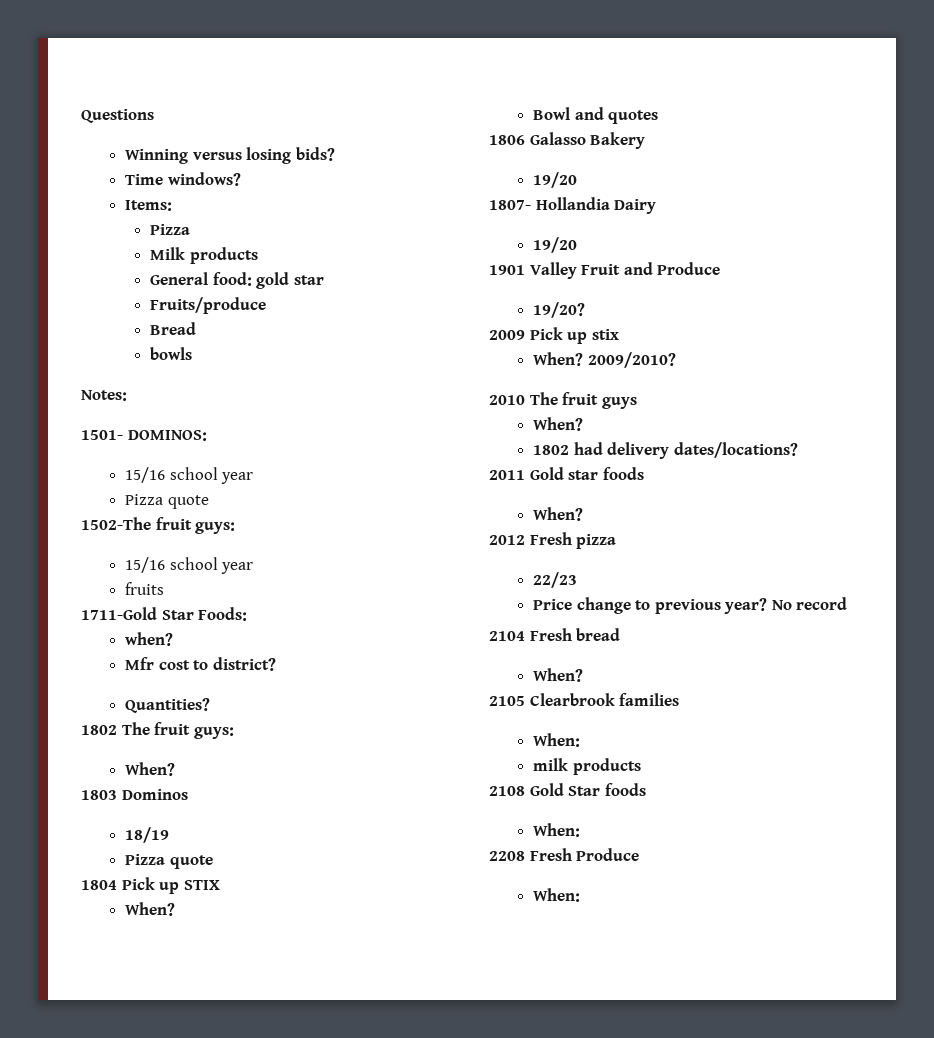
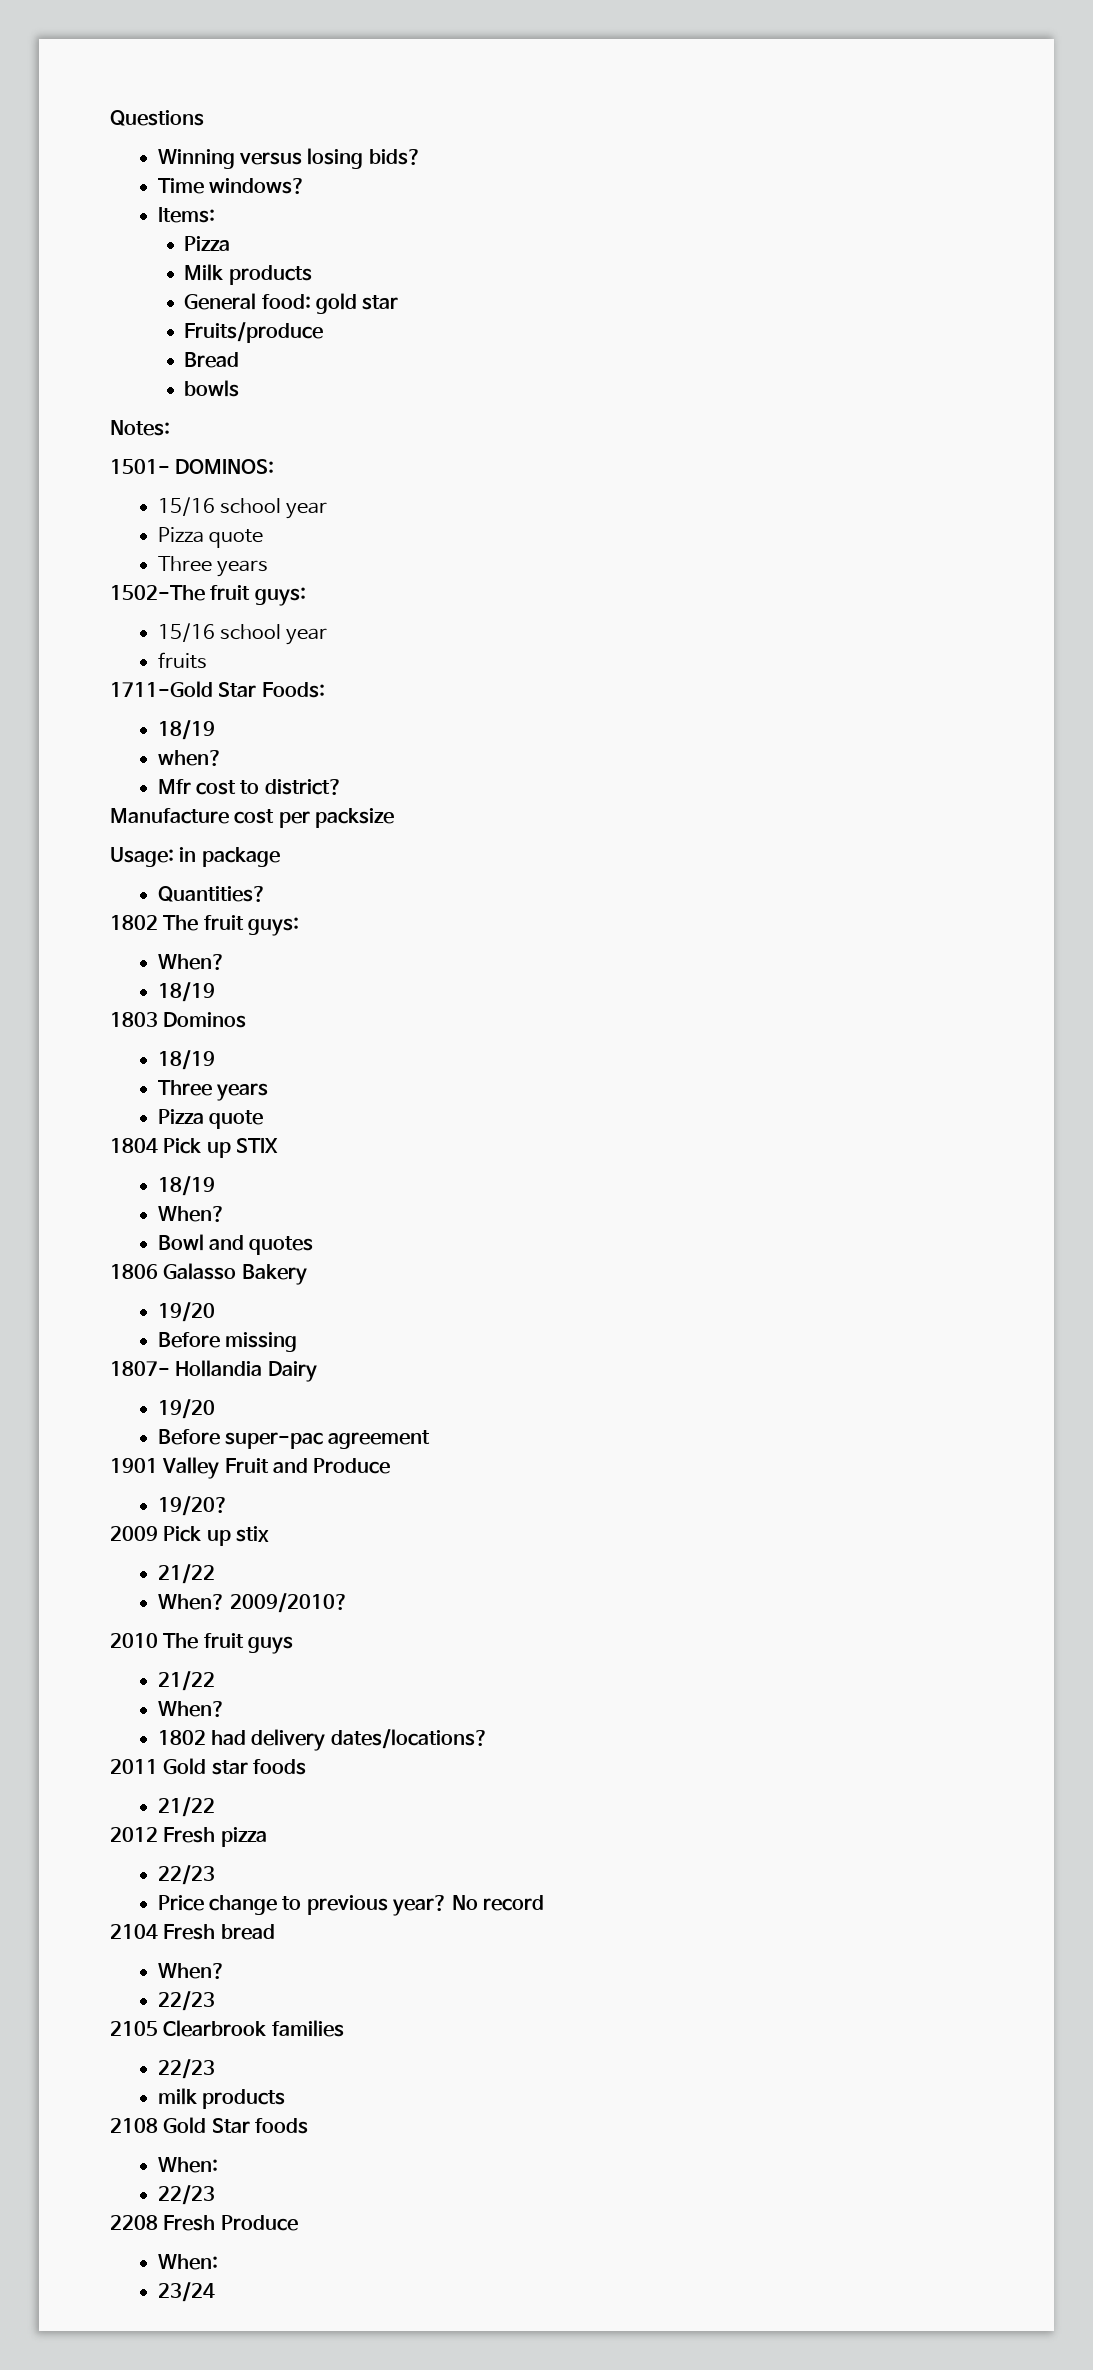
(209, 502) none -> [157,556,269,577] // Three years
(248, 614) none -> [157,720,215,740] // 18/19
(276, 664) none -> [110,808,394,828] [110,847,280,867] // Manufacture cost per packsize // Usage: in package
(175, 769) none -> [157,982,215,1002] // 18/19
(169, 835) none -> [157,1080,269,1101] // Three years
(220, 885) none -> [157,1176,215,1196] // 18/19
(577, 180) none -> [157,1332,298,1352] // Before missing
(577, 245) none -> [157,1429,431,1449] // Before super-pac agreement
(619, 334) none -> [157,1564,215,1584] // 21/22
(637, 403) none -> [157,1671,215,1691] // 21/22
[532,507,583,521] When? -> [157,1797,215,1817] 21/22
(583, 675) none -> [157,1991,215,2011] // 22/23
[532,733,580,747] When: -> [157,2059,215,2079] 22/23
(580, 830) none -> [157,2185,215,2205] // 22/23
(580, 895) none -> [157,2282,215,2302] // 23/24

